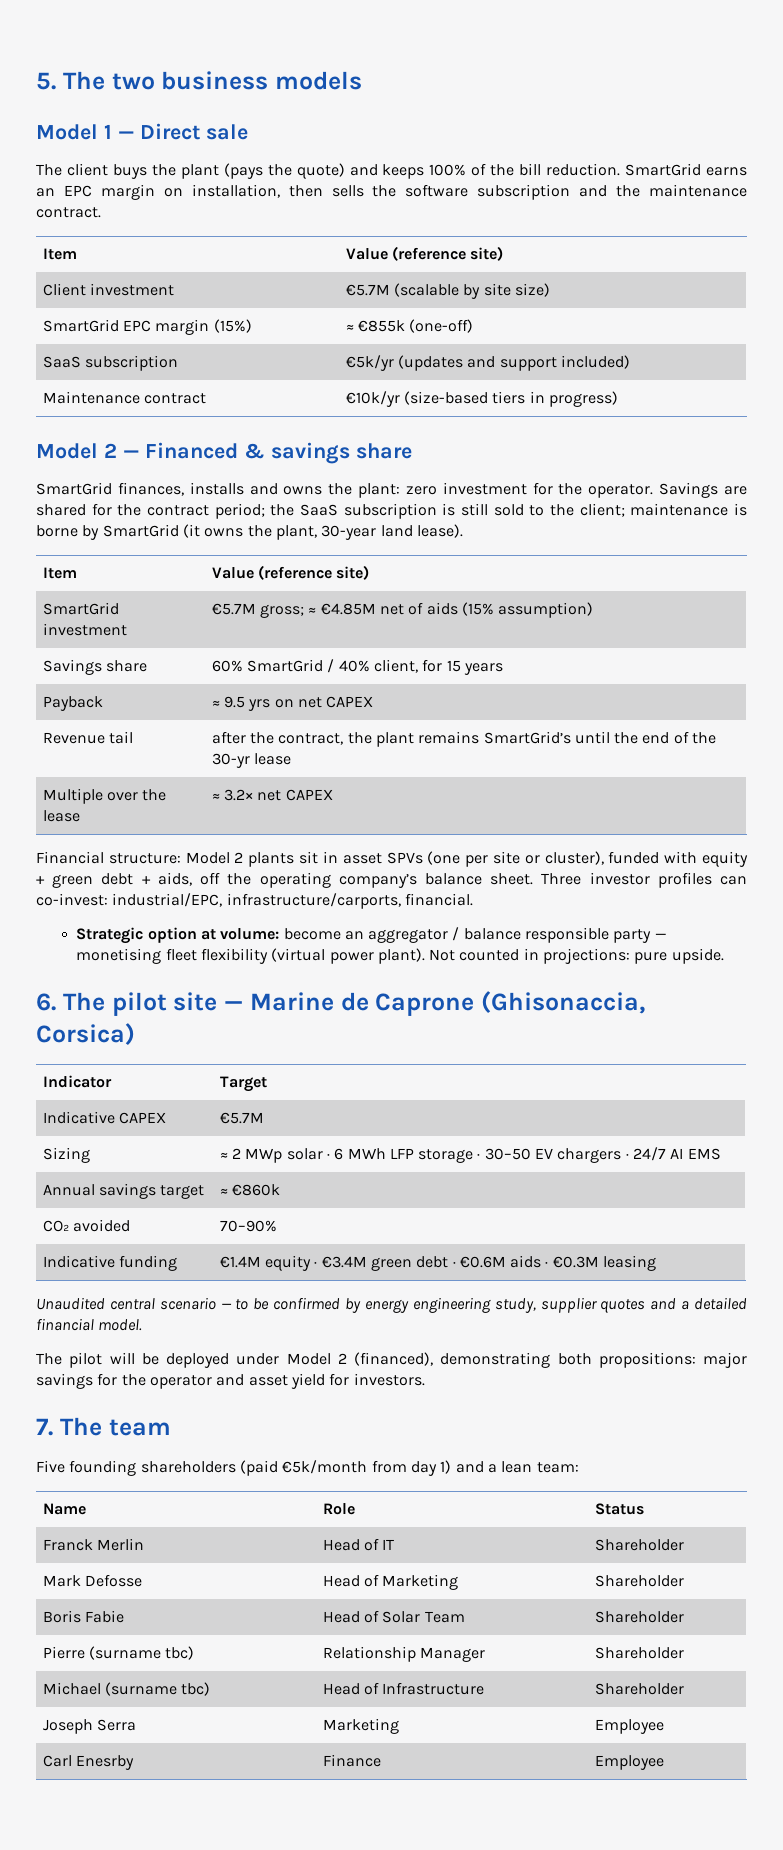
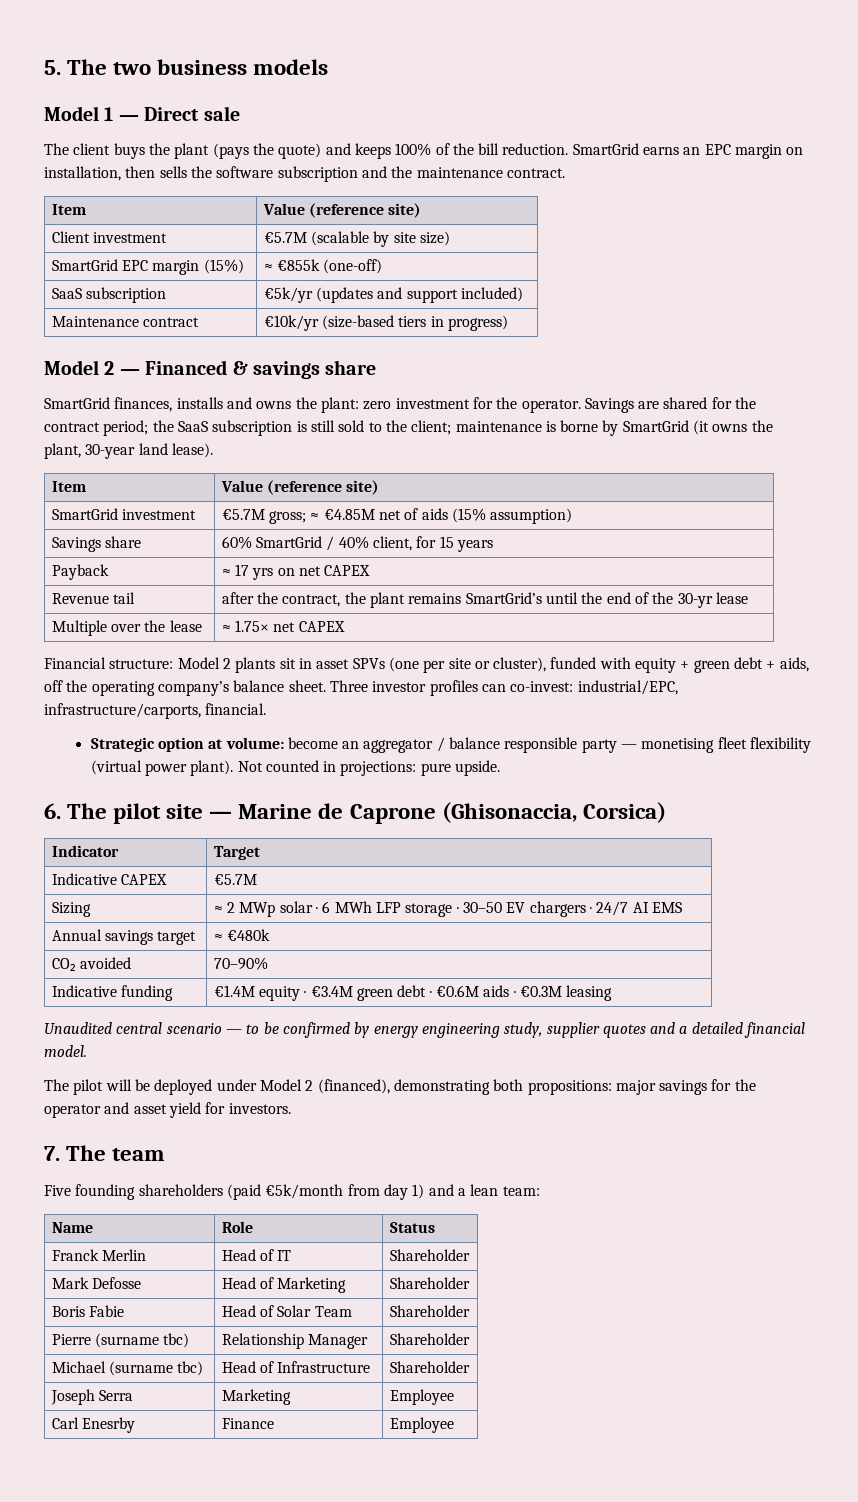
[223,696,245,708] 9.5 -> [235,564,250,576] 17
[223,789,253,801] 3.2× -> [235,620,270,632] 1.75×
[231,1184,280,1196] €860k -> [227,929,271,941] €480k

